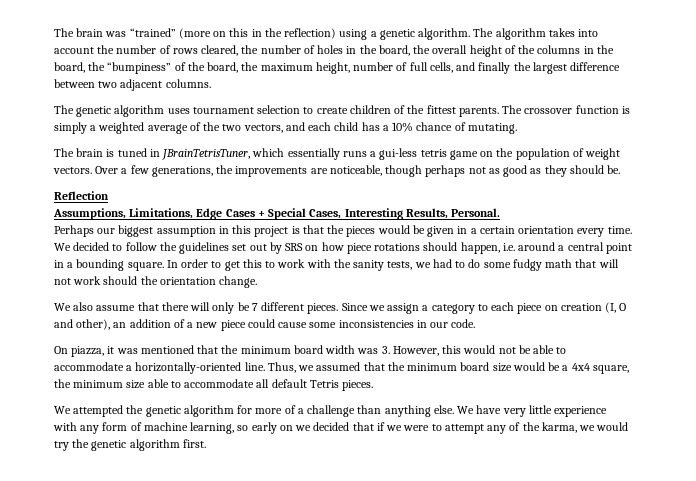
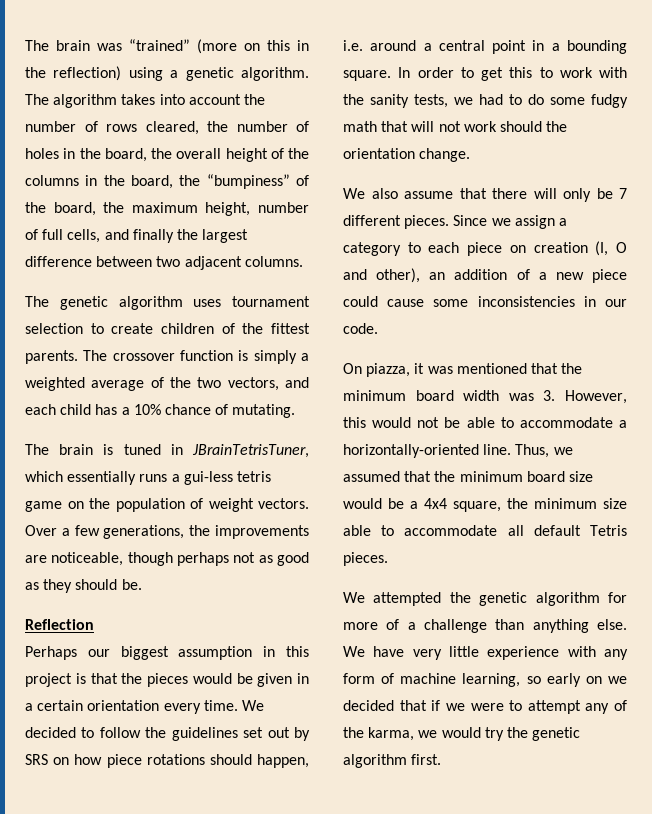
[53,208,501,220] // Assumptions, Limitations, Edge Cases + Special Cases, Interesting Results, Personal. -> (94, 624) none

